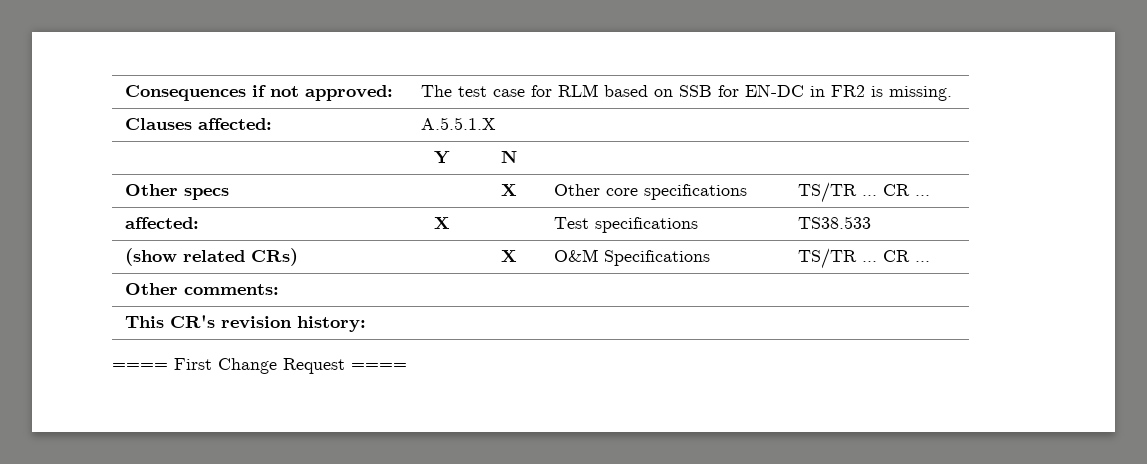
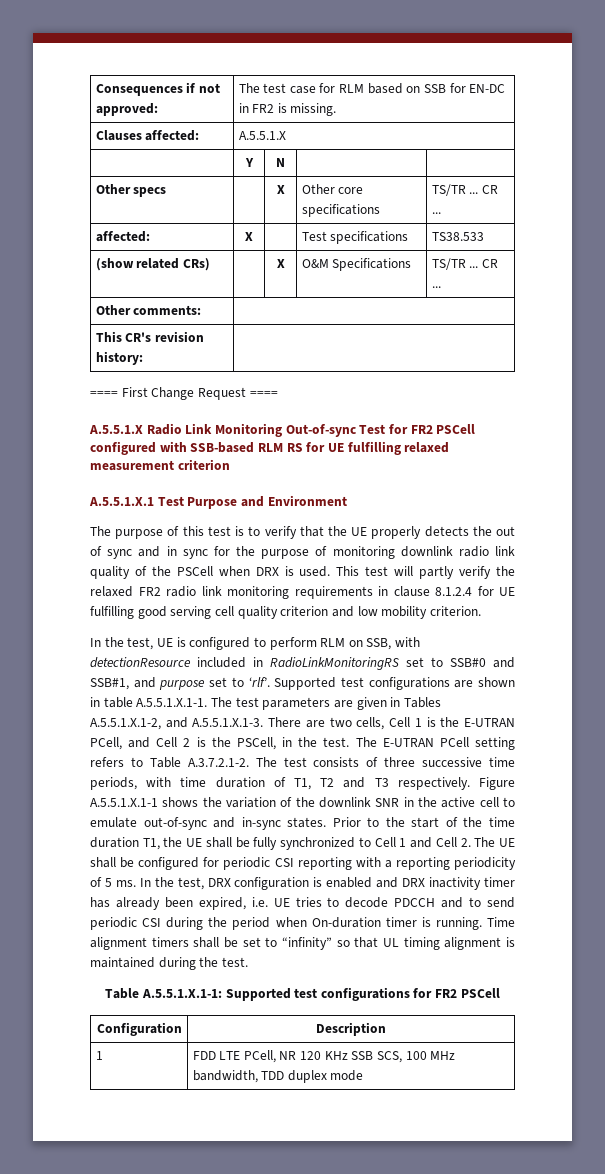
(407, 366) none -> [89,423,476,437] [90,441,450,455] [90,459,230,471] [89,495,347,509] [90,526,515,539] [90,546,515,559] [90,566,515,579] [90,586,515,599] [90,606,481,619] [90,637,421,650] [90,657,515,670] [90,677,515,690] [90,697,441,710] [90,717,516,730] [90,737,515,750] [90,757,515,768] [90,777,515,790] [90,797,515,808] [90,817,515,830] [90,837,516,850] [90,857,517,870] [90,877,515,890] [90,897,515,910] [90,917,515,930] [90,937,515,950] [90,957,248,970] [105,987,500,1001] [96,1022,182,1036] [316,1022,386,1036] [95,1051,103,1060] [192,1050,456,1063] [192,1070,364,1083] // A.5.5.1.X Radio Link Monitoring Out-of-sync Test for FR2 PSCell configured with SSB-based RLM RS for UE fulfilling relaxed measurement criterion // A.5.5.1.X.1 Test Purpose and Environment // The purpose of this test is to verify that the UE properly detects the out of sync and in sync for the purpose of monitoring downlink radio link quality of the PSCell when DRX is used. This test will partly verify the relaxed FR2 radio link monitoring requirements in clause 8.1.2.4 for UE fulfilling good serving cell quality criterion and low mobility criterion. // In the test, UE is configured to perform RLM on SSB, with detectionResource included in RadioLinkMonitoringRS set to SSB#0 and SSB#1, and purpose set to ‘rlf’. Supported test configurations are shown in table A.5.5.1.X.1-1. The test parameters are given in Tables A.5.5.1.X.1-2, and A.5.5.1.X.1-3. There are two cells, Cell 1 is the E-UTRAN PCell, and Cell 2 is the PSCell, in the test. The E-UTRAN PCell setting refers to Table A.3.7.2.1-2. The test consists of three successive time periods, with time duration of T1, T2 and T3 respectively. Figure A.5.5.1.X.1-1 shows the variation of the downlink SNR in the active cell to emulate out-of-sync and in-sync states. Prior to the start of the time duration T1, the UE shall be fully synchronized to Cell 1 and Cell 2. The UE shall be configured for periodic CSI reporting with a reporting periodicity of 5 ms. In the test, DRX configuration is enabled and DRX inactivity timer has already been expired, i.e. UE tries to decode PDCCH and to send periodic CSI during the period when On-duration timer is running. Time alignment timers shall be set to “infinity” so that UL timing alignment is maintained during the test. // Table A.5.5.1.X.1-1: Supported test configurations for FR2 PSCell // Configuration | Description // 1 | FDD LTE PCell, NR 120 KHz SSB SCS, 100 MHz bandwidth, TDD duplex mode

